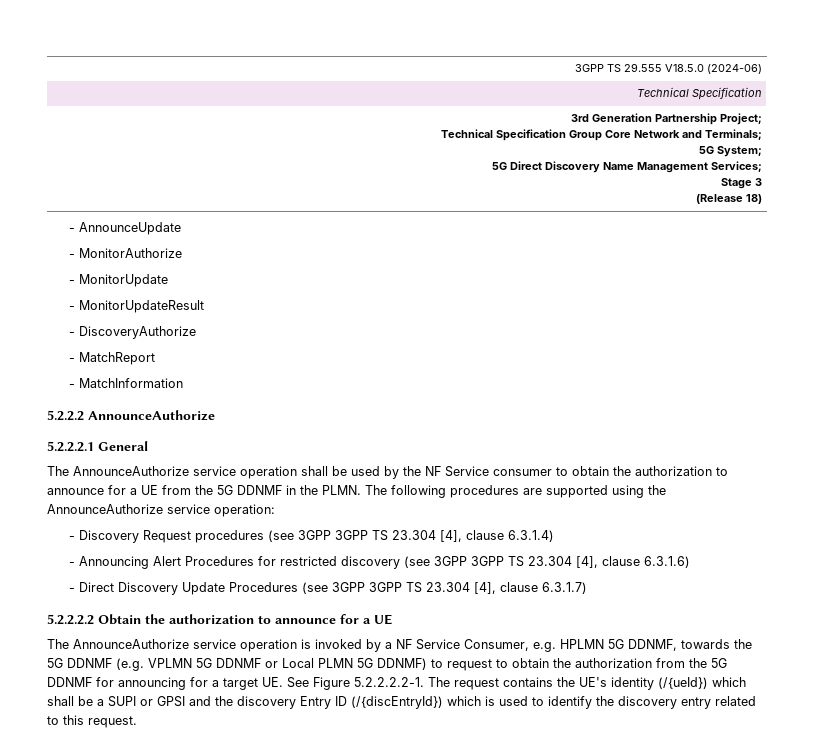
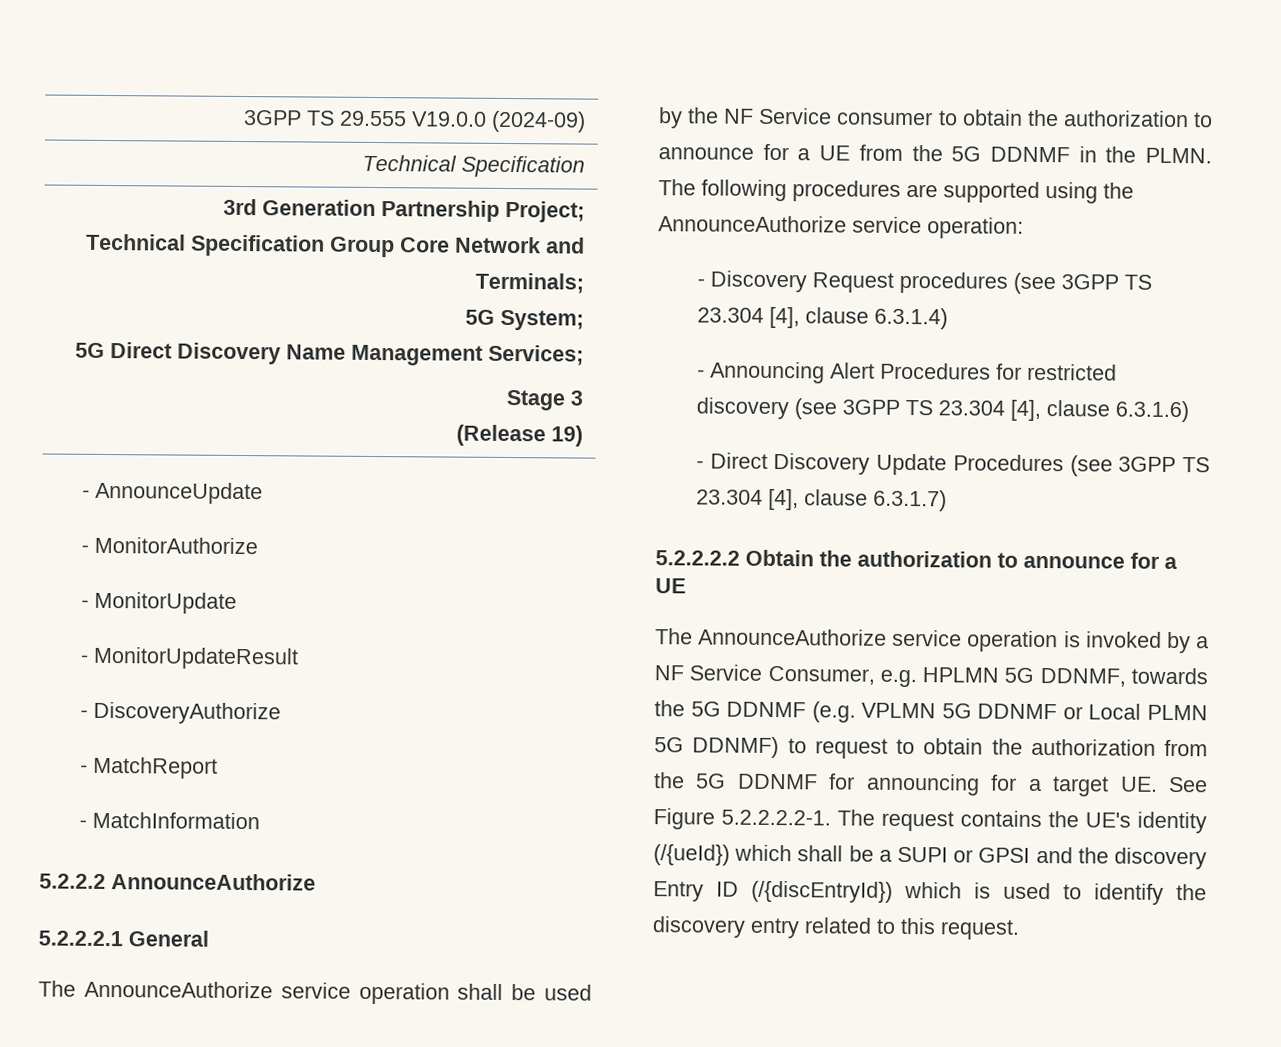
[664,64,762,74] V18.5.0 (2024-06) -> [411,110,587,133] V19.0.0 (2024-09)
[745,194,762,204] 18) -> [551,425,584,447] 19)
[334,530,368,540] 3GPP -> (1119, 282) none
[470,556,504,566] 3GPP -> (900, 407) none
[368,582,402,592] 3GPP -> (1177, 464) none

